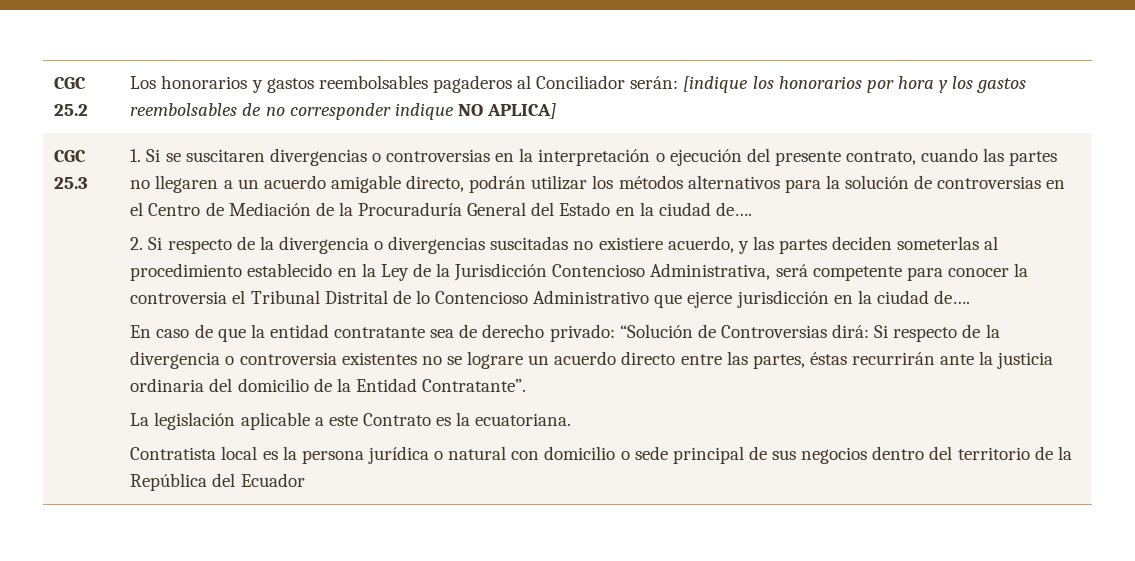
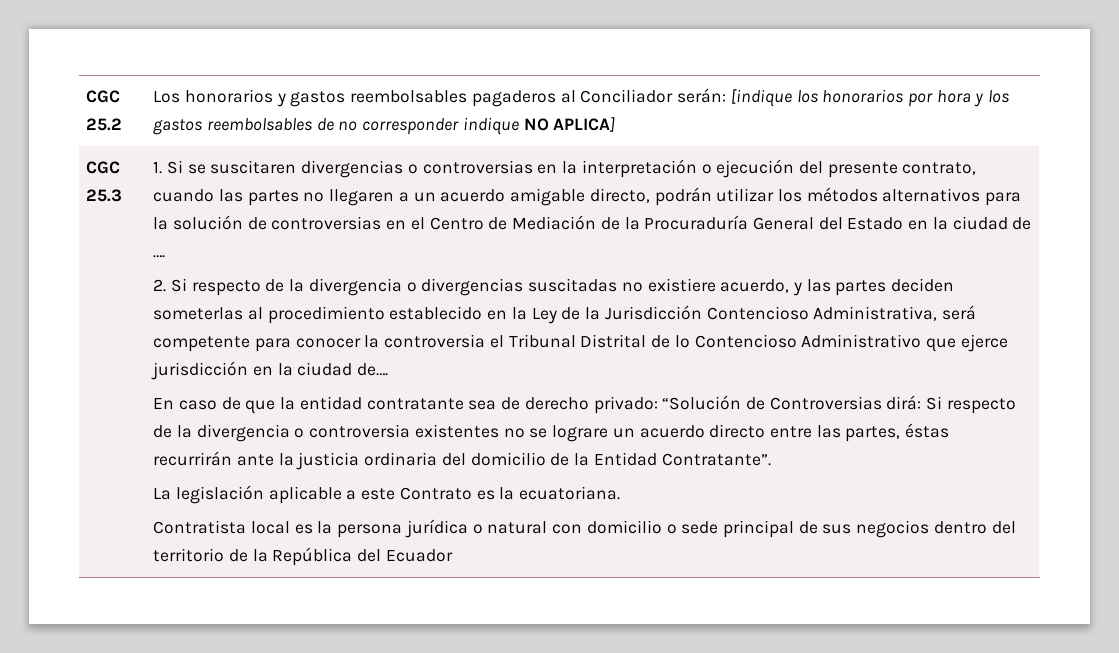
[715,202,752,216] de…. -> [1012,217,1032,230] [153,255,166,258] de ….

